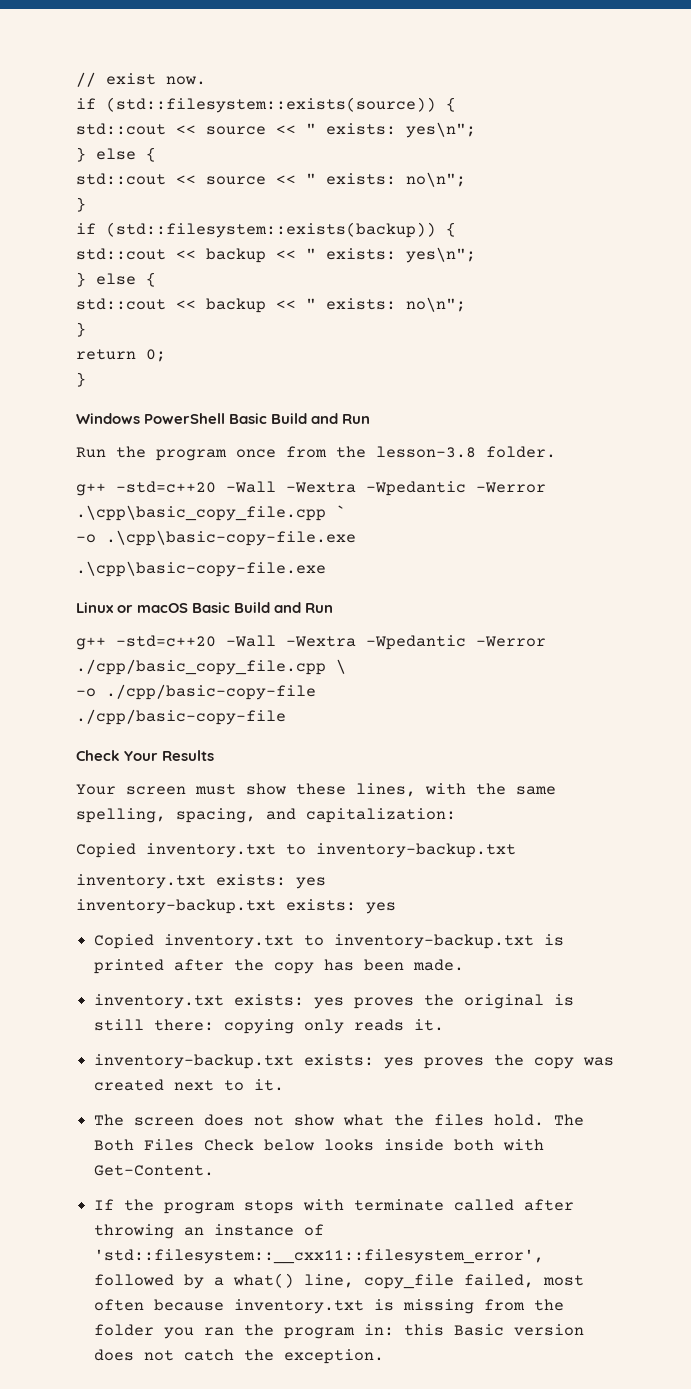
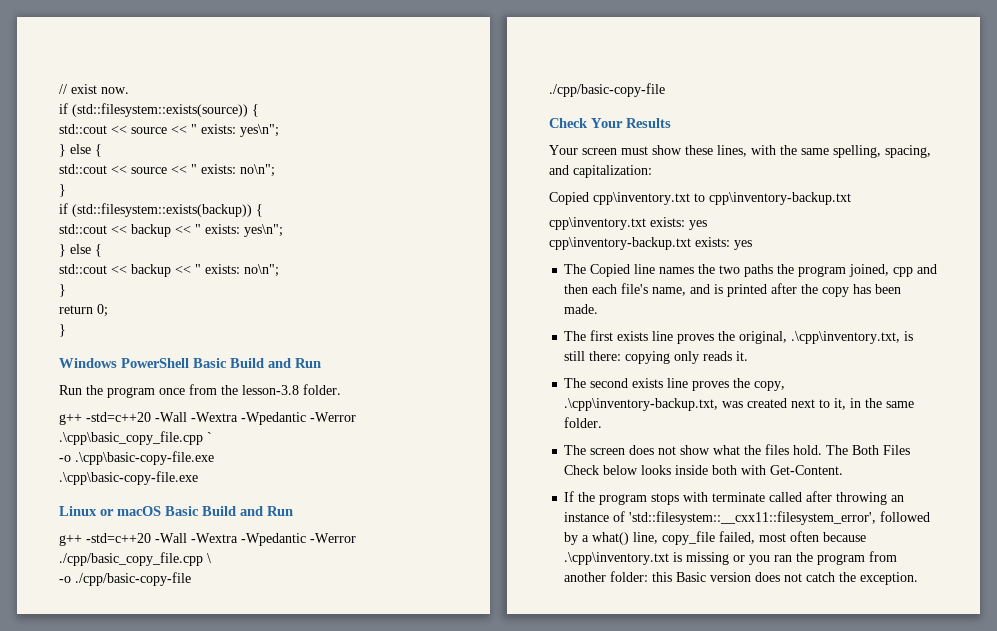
[146,843,516,858] [76,874,326,889] [76,899,396,914] [94,934,535,949] inventory.txt to inventory-backup.txt // inventory.txt exists: yes // inventory-backup.txt exists: yes // Copied inventory.txt to inventory-backup.txt -> [593,192,851,205] [549,217,707,230] [549,237,752,250] [564,264,938,277] [564,283,711,296] cpp\inventory.txt to cpp\inventory-backup.txt // cpp\inventory.txt exists: yes // cpp\inventory-backup.txt exists: yes // The Copied line names the two paths the program joined, cpp and then each file's name, and
[94,994,545,1009] inventory.txt exists: yes proves the original -> [564,330,901,344] The first exists line proves the original, .\cpp\inventory.txt,
[94,1054,615,1069] [94,1079,285,1091] inventory-backup.txt exists: yes proves the copy was created next to it. -> [564,378,786,391] [564,398,915,411] [564,417,603,428] The second exists line proves the copy, .\cpp\inventory-backup.txt, was created next to it, in the same folder.
[234,1299,365,1314] inventory.txt -> [564,552,670,565] .\cpp\inventory.txt
[484,1299,565,1311] [94,1324,155,1336] from the folder -> [733,555,746,562] or
[364,1324,395,1336] in: -> [869,551,898,562] [564,571,649,582] from another folder:

